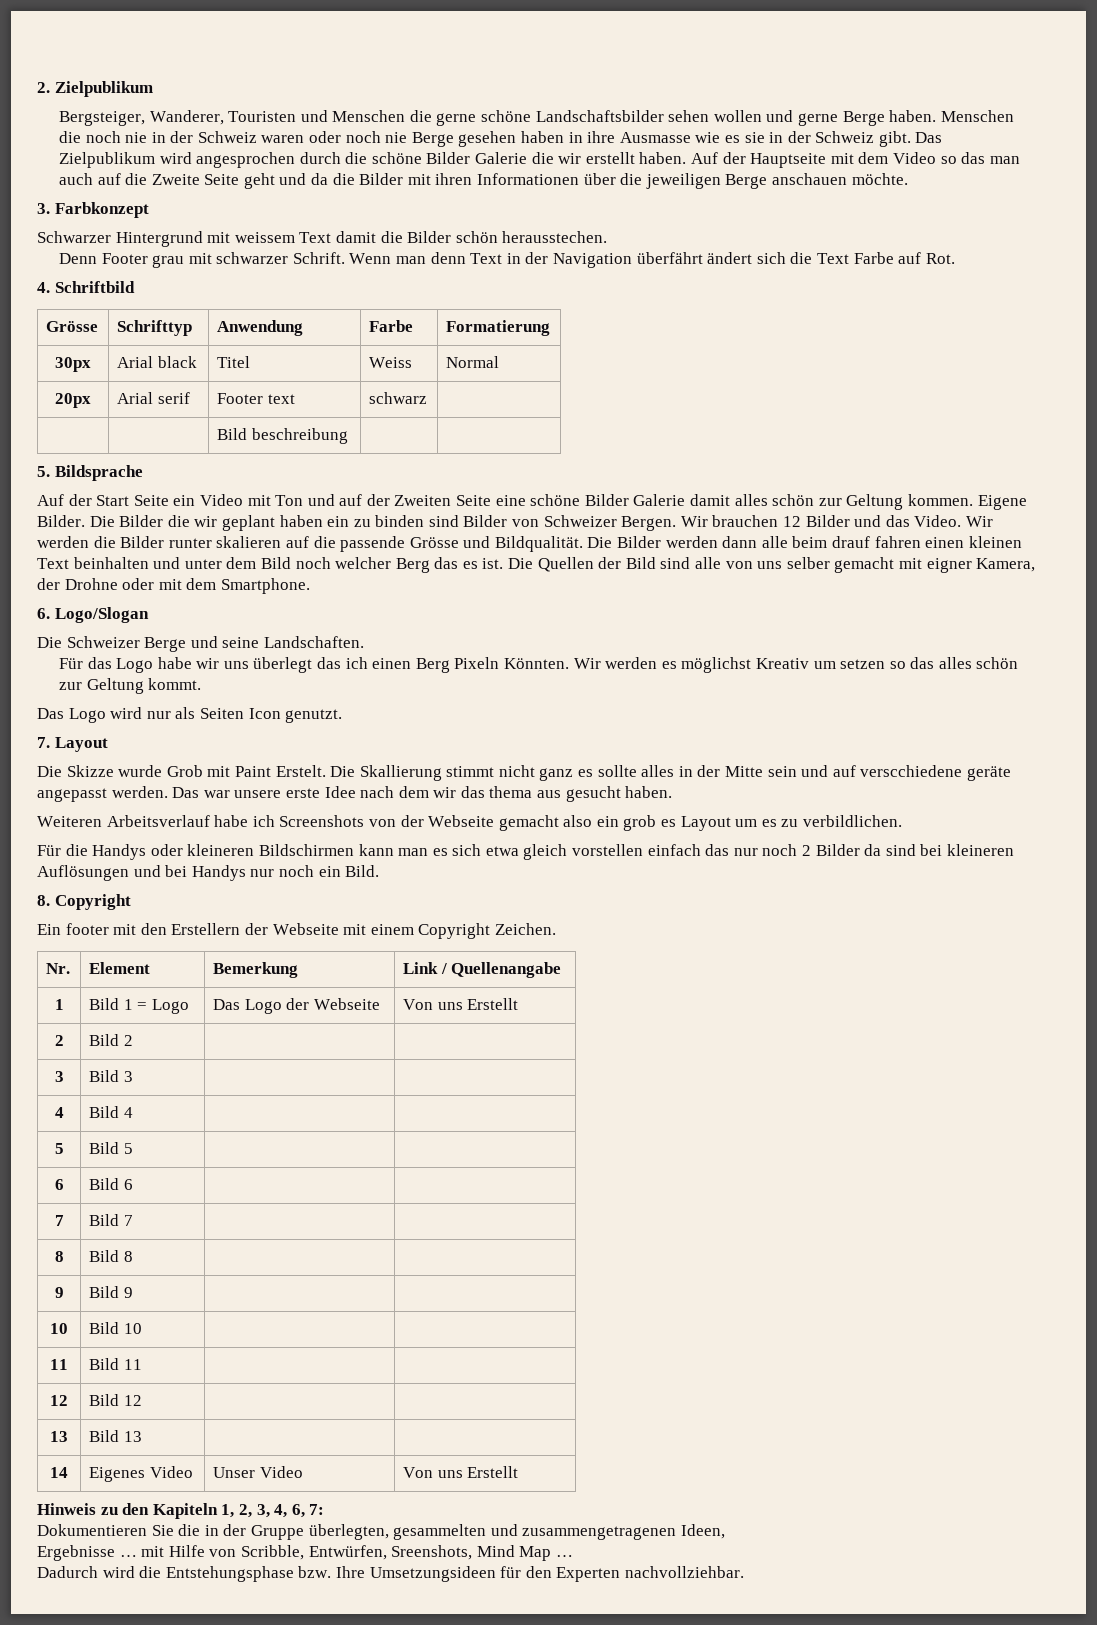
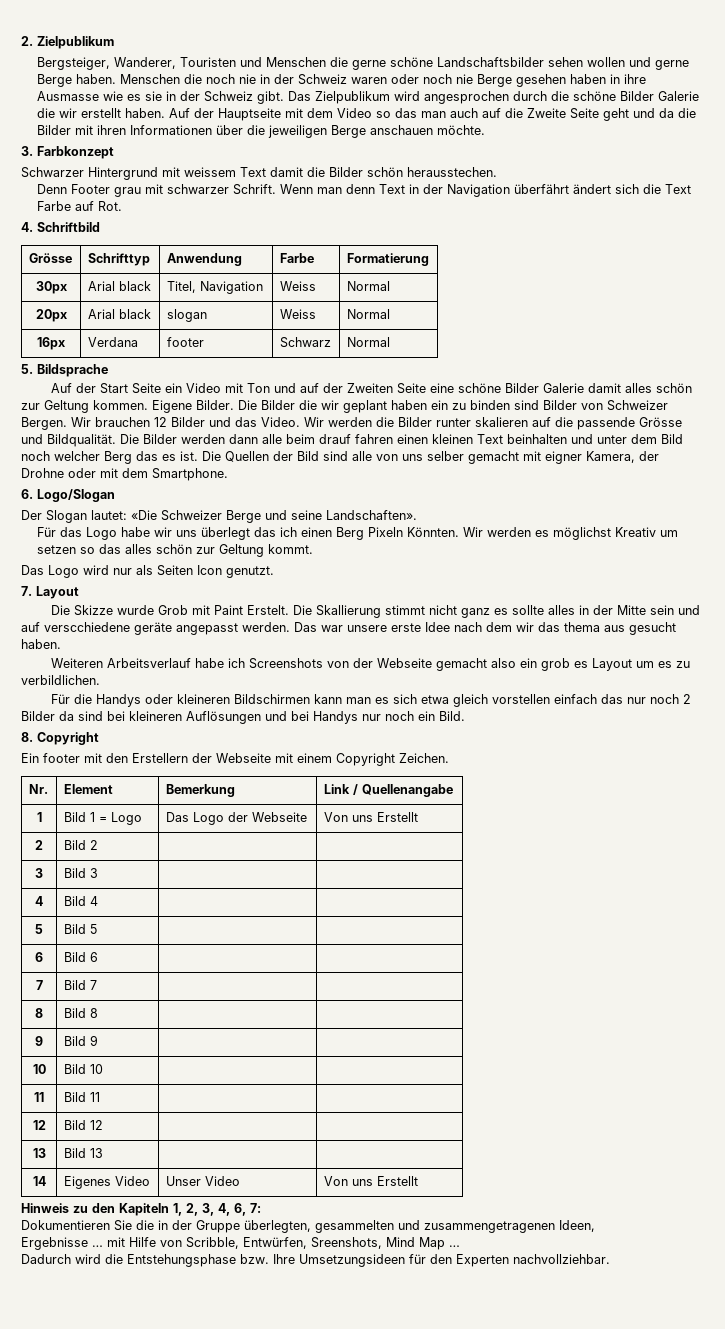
[217,356,251,368] Titel -> [166,281,263,294] Titel, Navigation
[157,392,190,404] [217,393,295,404] [369,392,428,404] [217,428,348,444] serif | Footer text | schwarz | // | | Bild beschreibung | | -> [118,309,151,319] [166,309,207,322] [279,309,316,319] [346,309,390,319] [37,337,65,350] [87,337,138,347] [166,337,204,347] [279,337,331,348] [346,337,390,347] black | slogan | Weiss | Normal // 16px | Verdana | footer | Schwarz | Normal
[37,637,62,648] Die -> [21,510,157,523] Der Slogan lautet: «Die
[263,636,364,648] Landschaften. -> [326,510,417,520] Landschaften».

